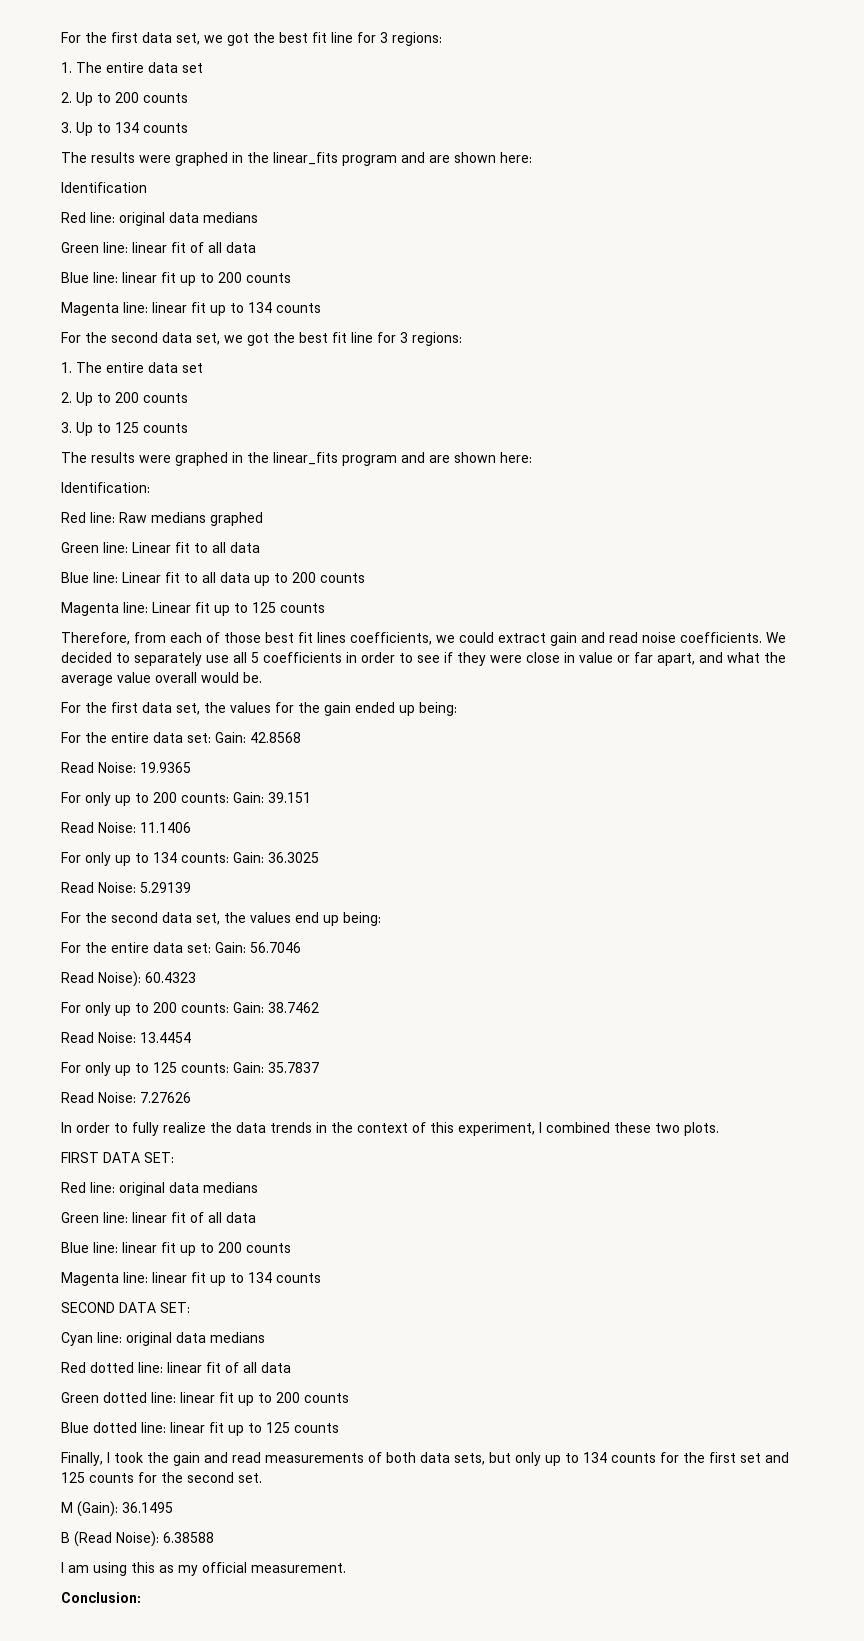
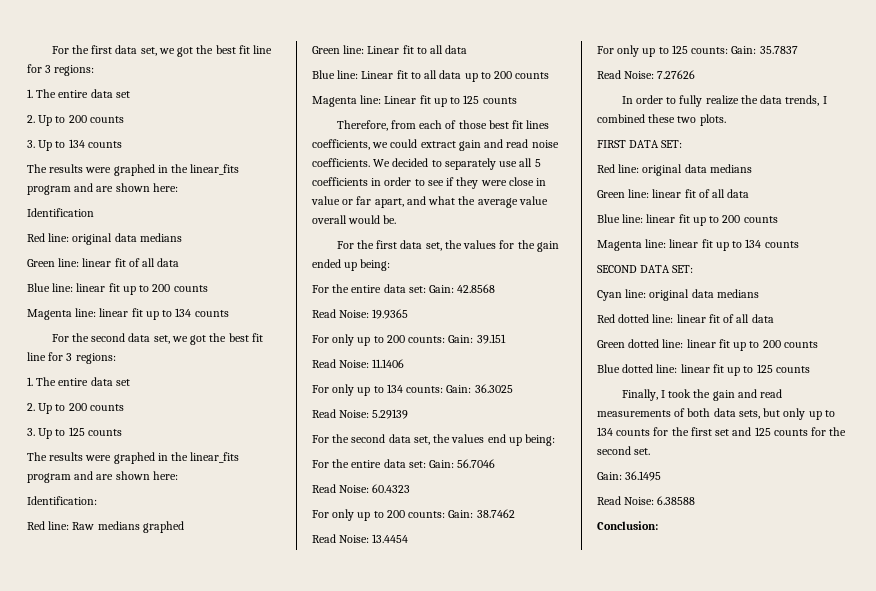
[98,971,141,987] Noise): -> [339,485,370,493] Noise:
[270,1122,535,1136] trends in the context of this experiment, -> [785,95,820,106] trends,
[61,1501,118,1517] M (Gain): -> [597,472,622,480] Gain:
[61,1531,214,1547] [61,1562,346,1576] B (Read Noise): 6.38588 // I am using this as my official measurement. -> [597,496,696,505] Read Noise: 6.38588

